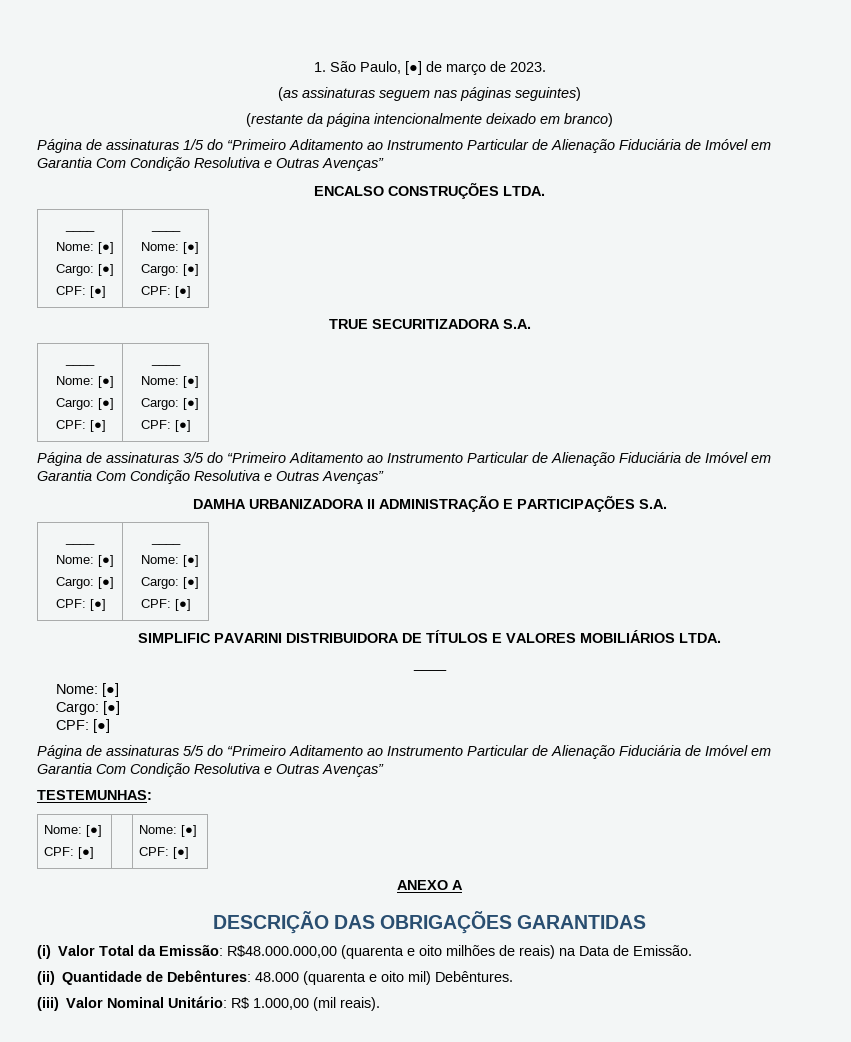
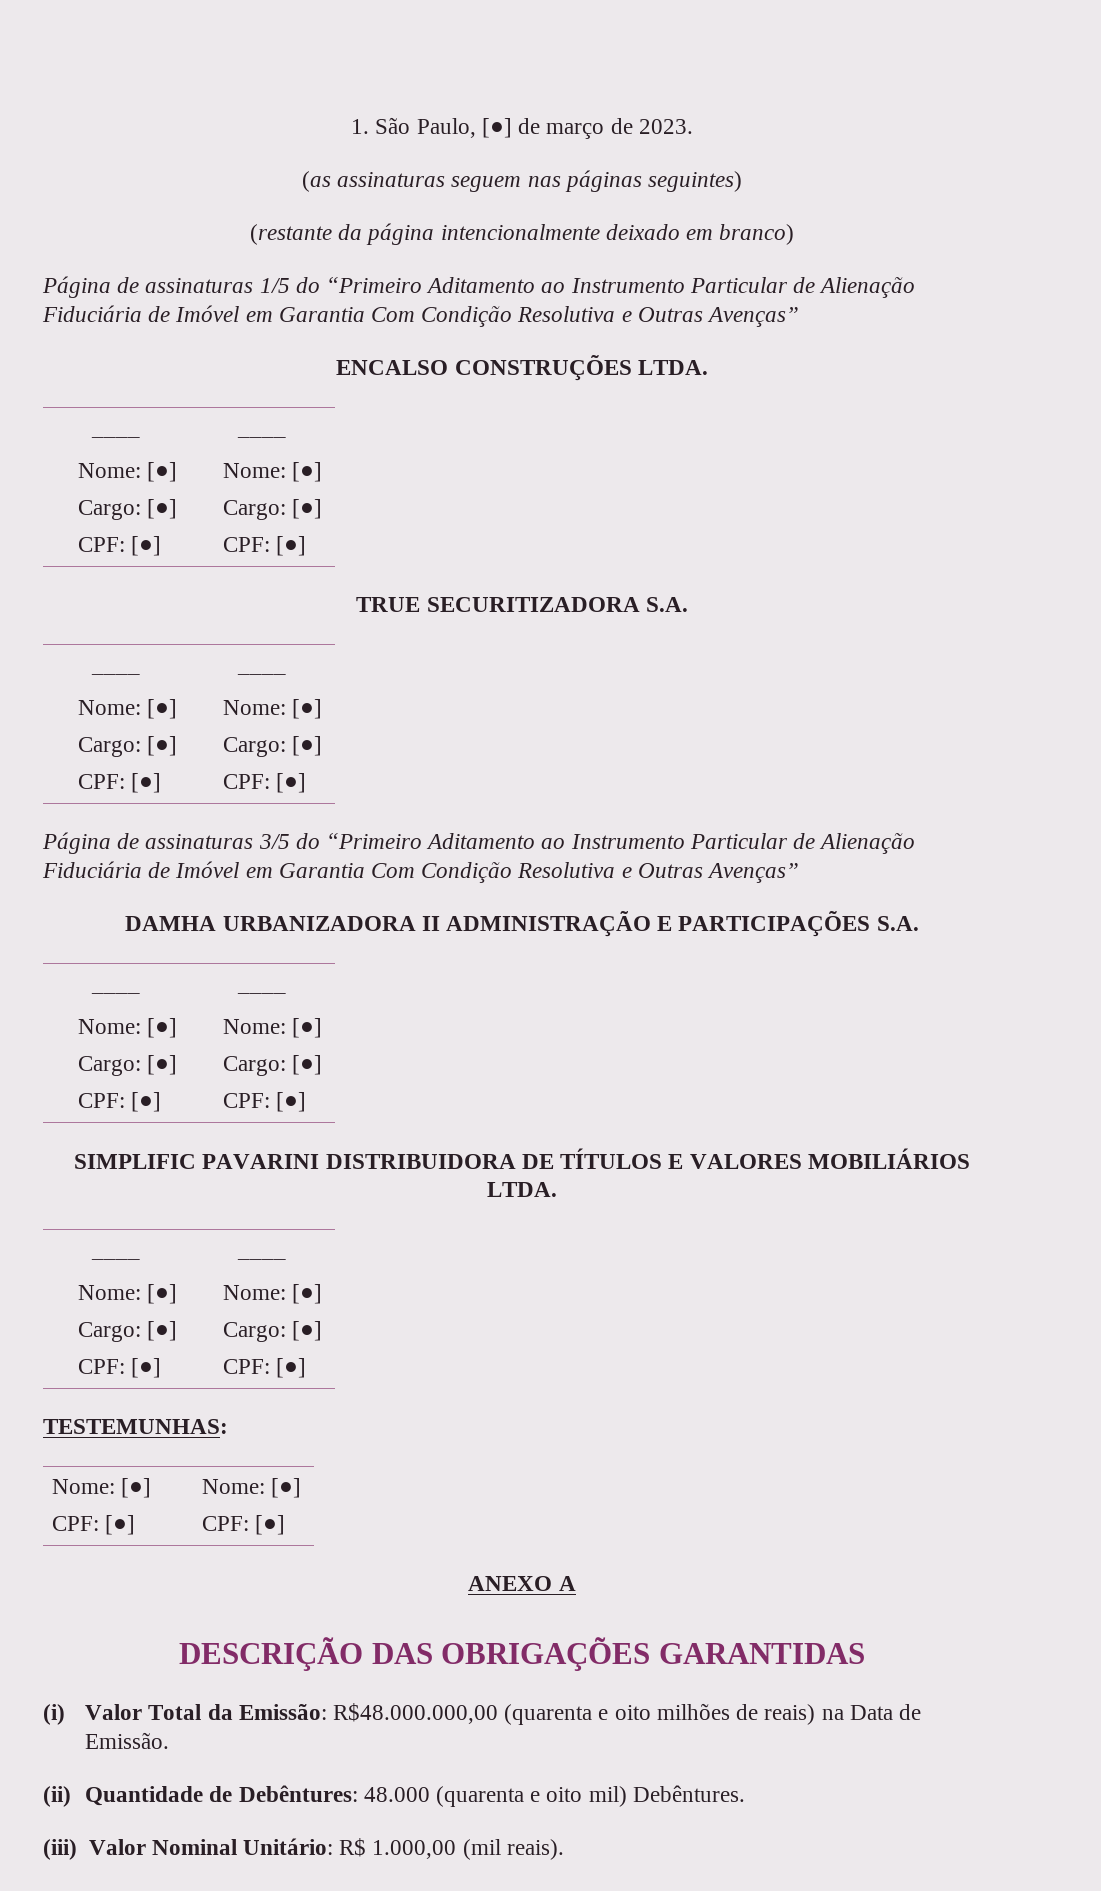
[412,668,447,671] [56,683,120,697] [56,701,121,715] [56,719,111,733] [37,745,771,759] [37,763,384,777] // ____ // Nome: [●] // Cargo: [●] // CPF: [●] // Página de assinaturas 5/5 do “Primeiro Aditamento ao Instrumento Particular de Alienação Fiduciária de Imóvel em Garantia Com Condição Resolutiva e Outras Avenças” -> [91,1257,140,1260] [77,1284,177,1304] [77,1321,177,1342] [77,1358,161,1378] [236,1257,286,1260] [222,1284,322,1304] [222,1321,322,1342] [222,1358,306,1378] // ____ // Nome: [●] // Cargo: [●] // CPF: [●] | ____ // Nome: [●] // Cargo: [●] // CPF: [●]

